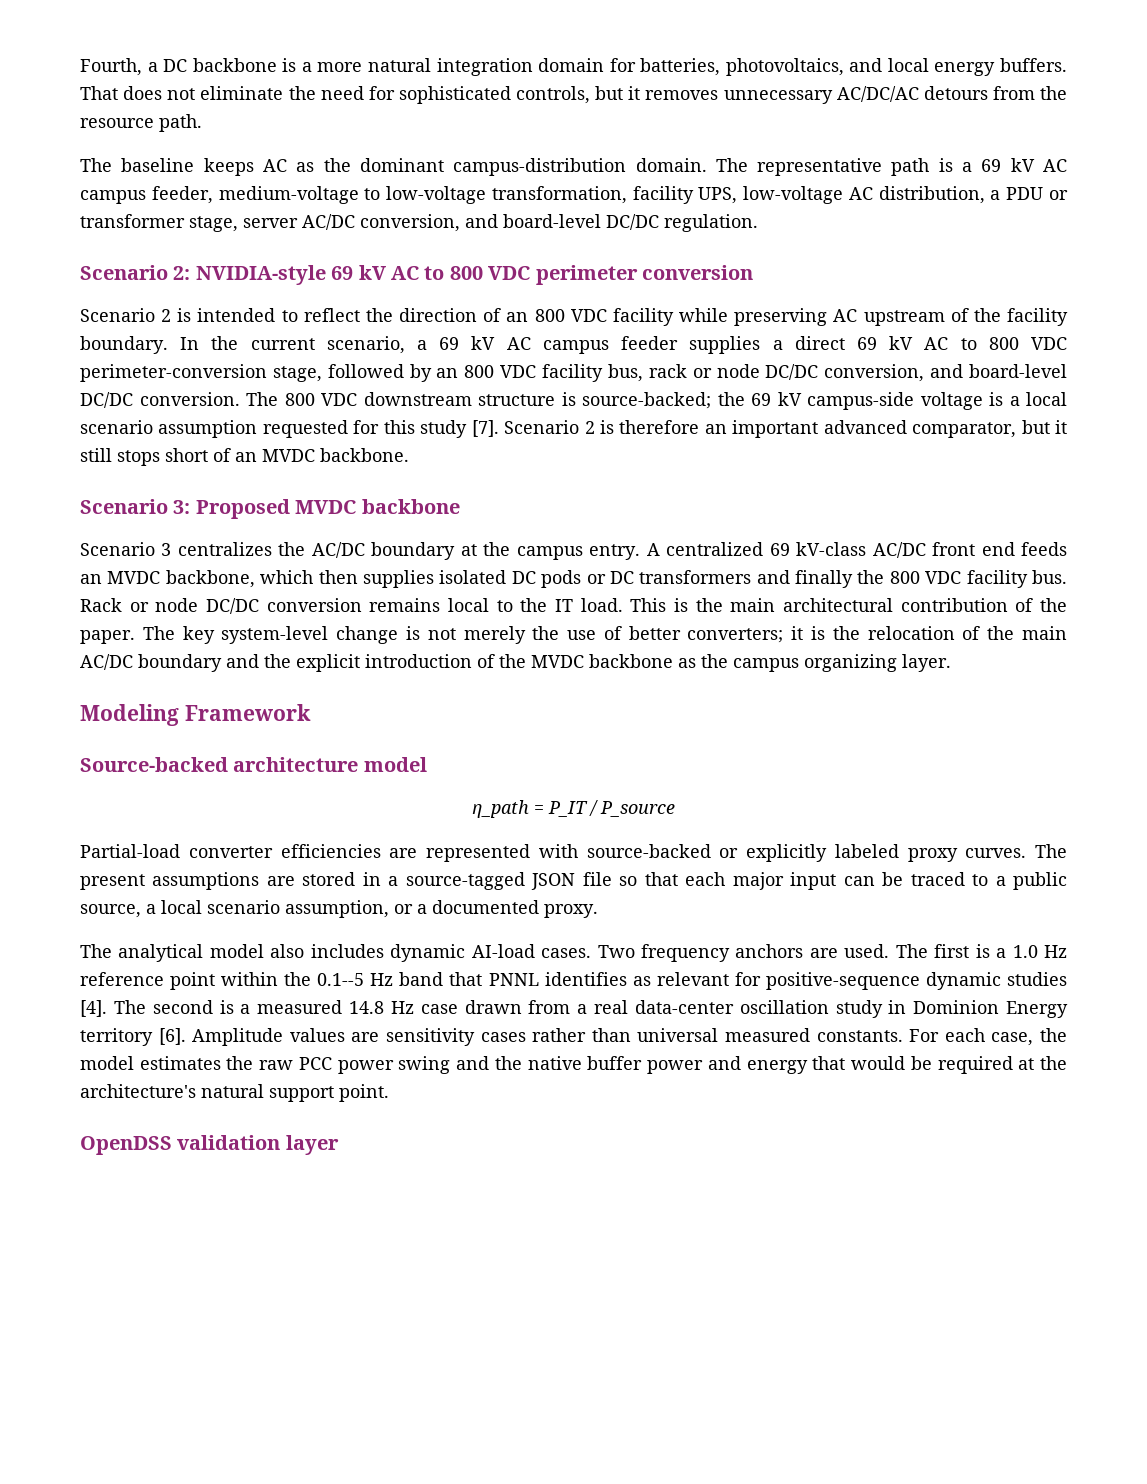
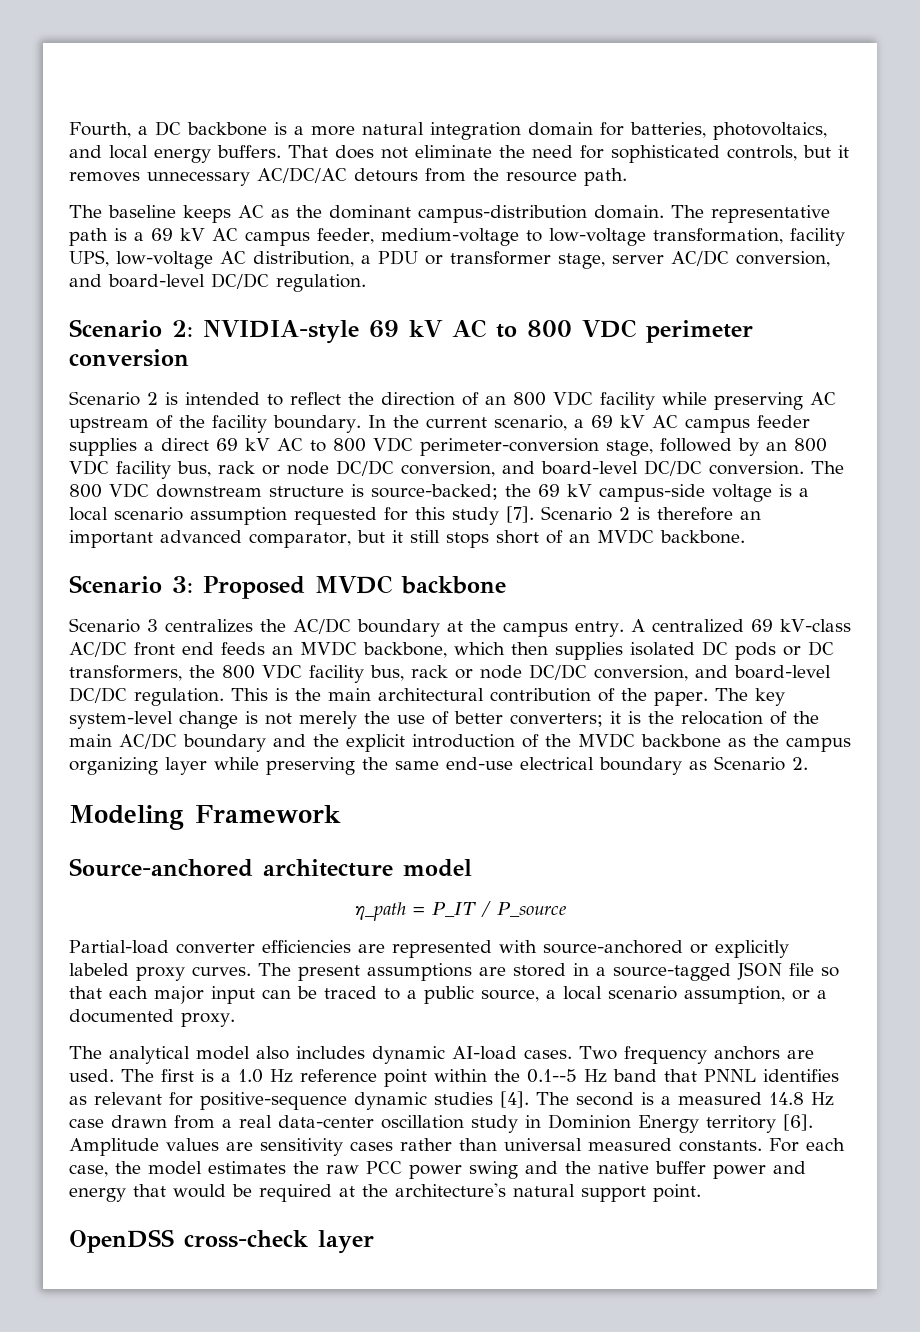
[639,570,854,588] transformers and finally -> [69,665,182,681] transformers,
[1032,570,1068,584] [80,598,623,614] bus. Rack or node DC/DC conversion remains local to the IT load. -> [370,664,831,681] [69,687,224,706] bus, rack or node DC/DC conversion, and board-level DC/DC regulation.
[902,654,951,672] layer. -> [165,756,808,775] layer while preserving the same end-use electrical boundary as Scenario 2.
[80,757,228,772] Source-backed -> [69,858,253,877] Source-anchored
[586,844,711,858] source-backed -> [543,940,683,954] source-anchored
[177,1135,281,1150] validation -> [184,1230,308,1248] cross-check

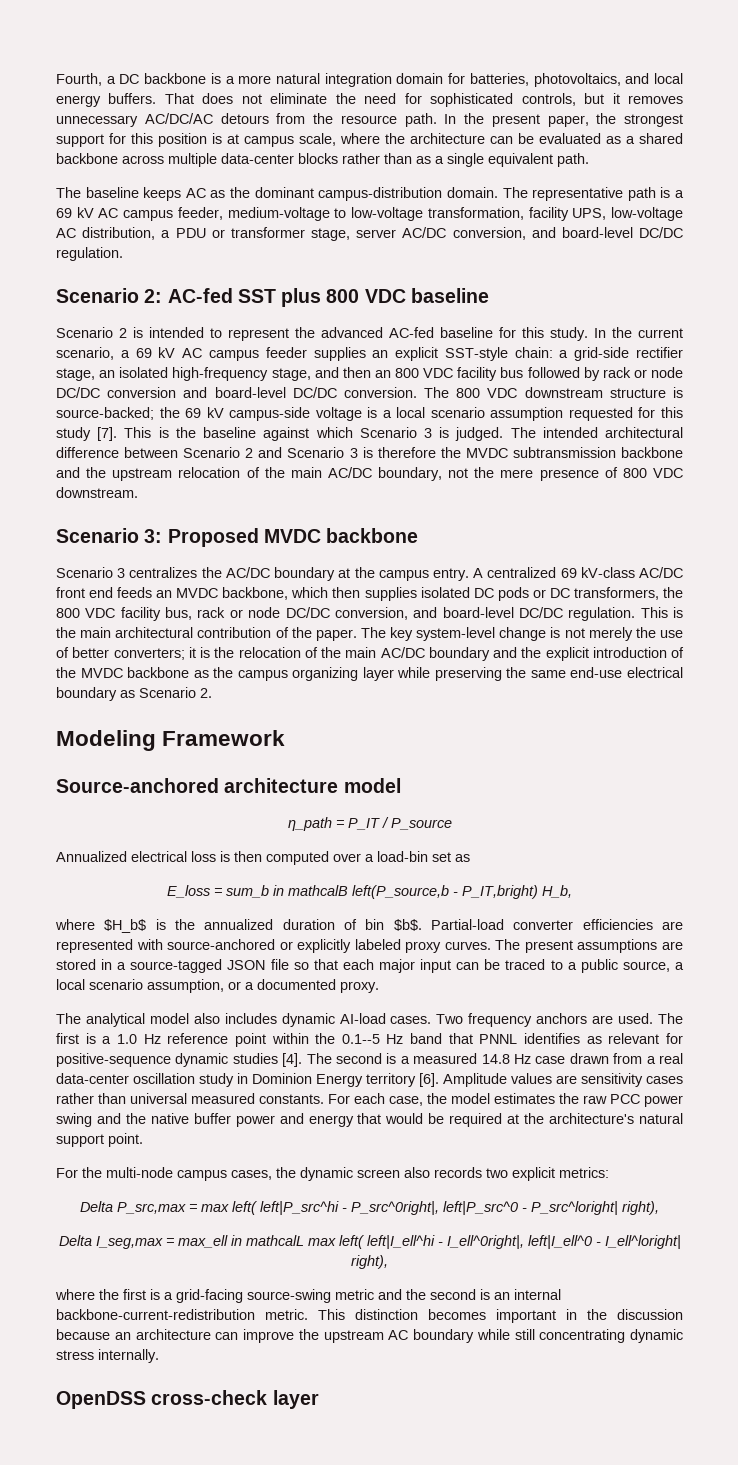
(627, 177) none -> [444,113,683,127] [56,133,683,147] [56,153,589,167] In the present paper, the strongest support for this position is at campus scale, where the architecture can be evaluated as a shared backbone across multiple data-center blocks rather than as a single equivalent path.
[203,319,753,344] [69,349,189,367] NVIDIA-style 69 kV AC to 800 VDC perimeter conversion -> [167,288,489,307] AC-fed SST plus 800 VDC baseline
[290,391,836,410] [69,415,361,433] reflect the direction of an 800 VDC facility while preserving AC upstream of the facility boundary. -> [228,327,588,341] represent the advanced AC-fed baseline for this study.
[144,437,827,456] [69,460,495,479] a direct 69 kV AC to 800 VDC perimeter-conversion stage, followed by an 800 VDC facility bus, rack or node DC/DC conversion, -> [372,347,683,361] [56,367,683,381] [56,387,177,398] an explicit SST-style chain: a grid-side rectifier stage, an isolated high-frequency stage, and then an 800 VDC facility bus followed by rack or node DC/DC conversion
[541,506,761,521] [69,529,745,548] Scenario 2 is therefore an important advanced comparator, but it still stops short of an MVDC backbone. -> [124,427,683,441] [56,447,683,458] [56,467,683,481] [56,487,138,498] This is the baseline against which Scenario 3 is judged. The intended architectural difference between Scenario 2 and Scenario 3 is therefore the MVDC subtransmission backbone and the upstream relocation of the main AC/DC boundary, not the mere presence of 800 VDC downstream.
(566, 909) none -> [56,851,470,865] [167,885,572,899] [55,919,422,933] Annualized electrical loss is then computed over a load-bin set as // E_loss = sum_b in mathcalB left(P_source,b - P_IT,bright) H_b, // where $H_b$ is the annualized duration of bin $b$.
(701, 1193) none -> [56,1167,609,1181] [80,1201,659,1215] [58,1235,681,1249] [351,1255,388,1269] [55,1289,561,1303] [56,1309,683,1323] [56,1329,683,1343] [56,1349,159,1363] // For the multi-node campus cases, the dynamic screen also records two explicit metrics: // Delta P_src,max = max left( left|P_src^hi - P_src^0right|, left|P_src^0 - P_src^loright| right), // Delta I_seg,max = max_ell in mathcalL max left( left|I_ell^hi - I_ell^0right|, left|I_ell^0 - I_ell^loright| right), // where the first is a grid-facing source-swing metric and the second is an internal backbone-current-redistribution metric. This distinction becomes important in the discussion because an architecture can improve the upstream AC boundary while still concentrating dynamic stress internally.

